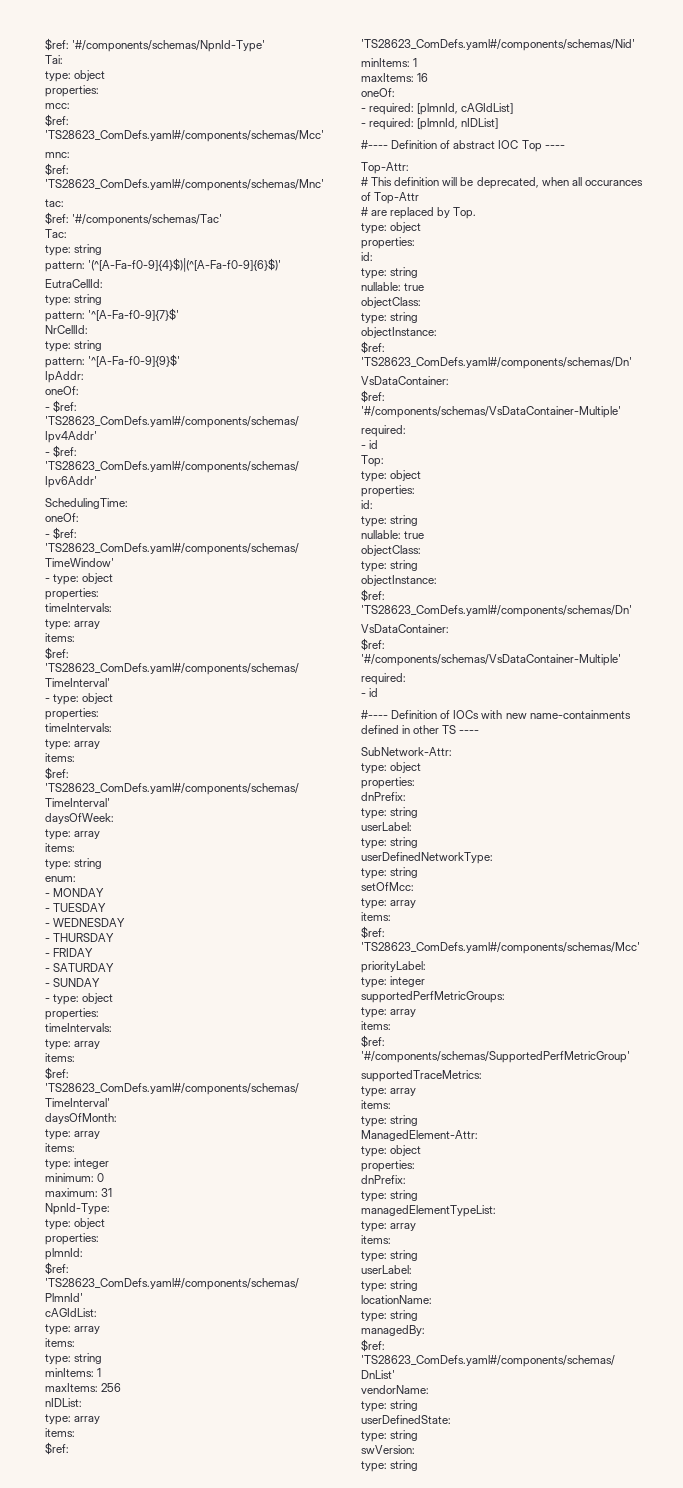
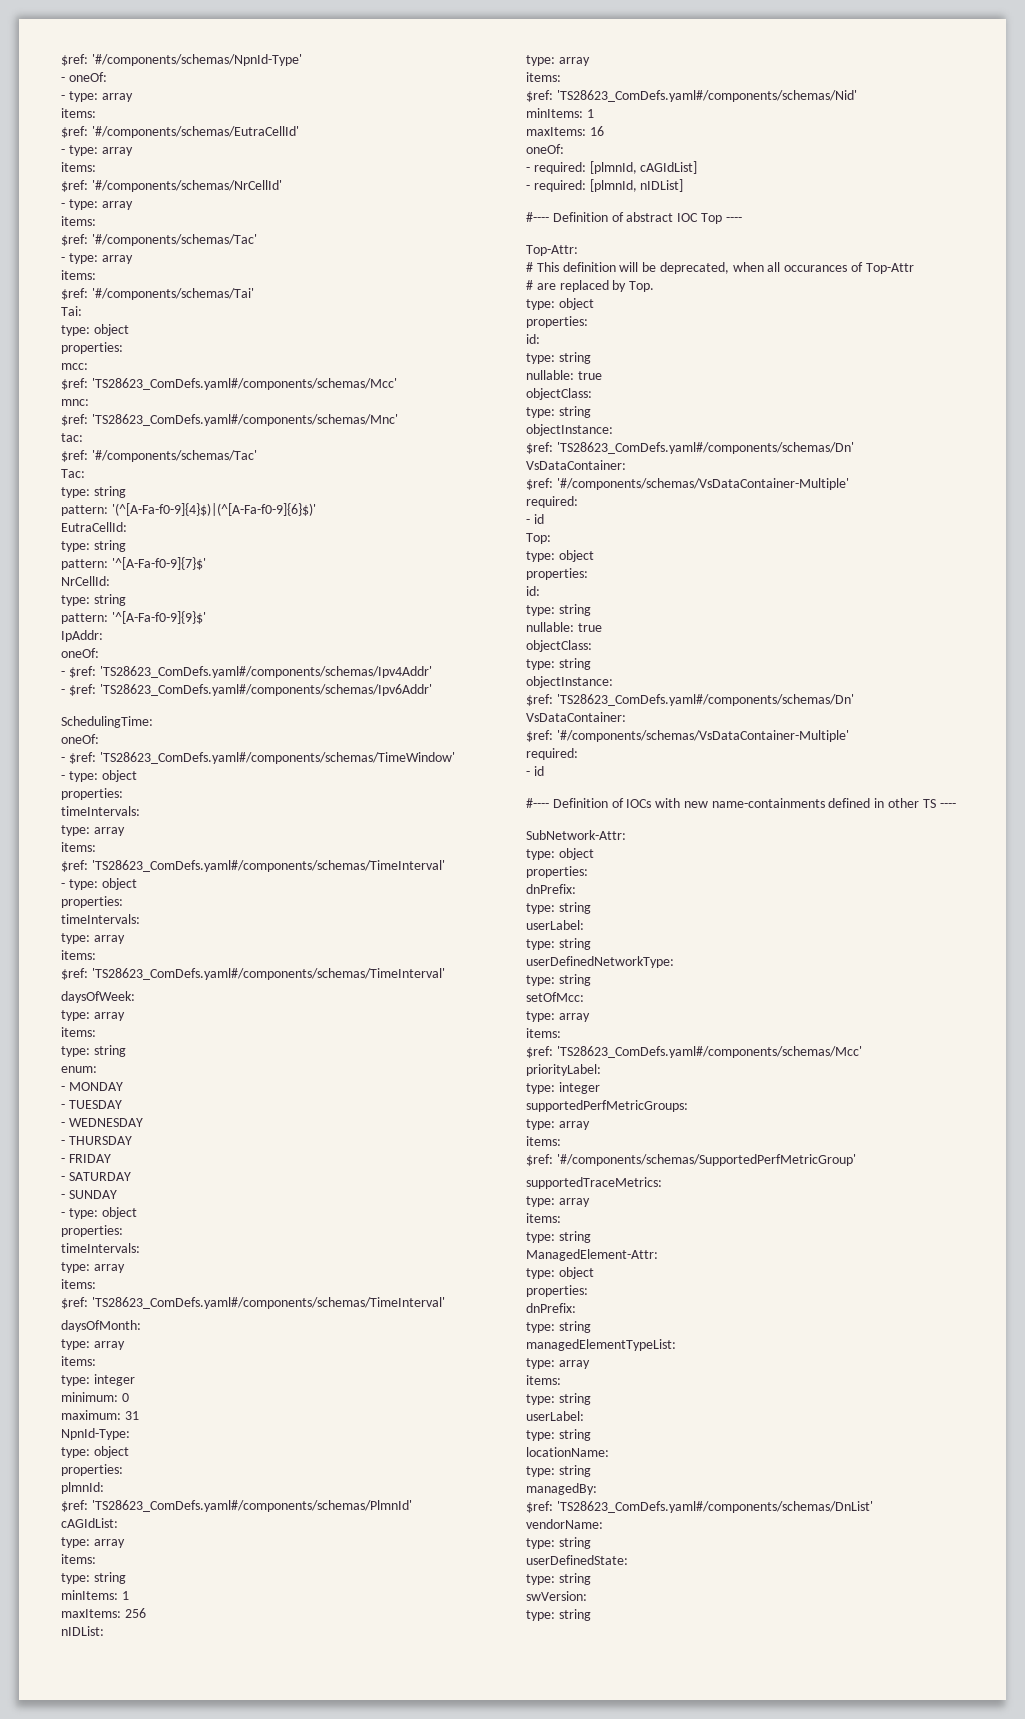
(266, 46) none -> [61,72,107,82] [61,91,133,102] [61,108,96,118] [61,126,299,138] [61,145,133,156] [61,162,96,172] [61,180,282,192] [61,199,133,210] [61,216,96,226] [61,234,257,246] [61,253,133,264] [61,270,96,280] [61,288,254,300] // - oneOf: // - type: array // items: // $ref: '#/components/schemas/EutraCellId' // - type: array // items: // $ref: '#/components/schemas/NrCellId' // - type: array // items: // $ref: '#/components/schemas/Tac' // - type: array // items: // $ref: '#/components/schemas/Tai'

